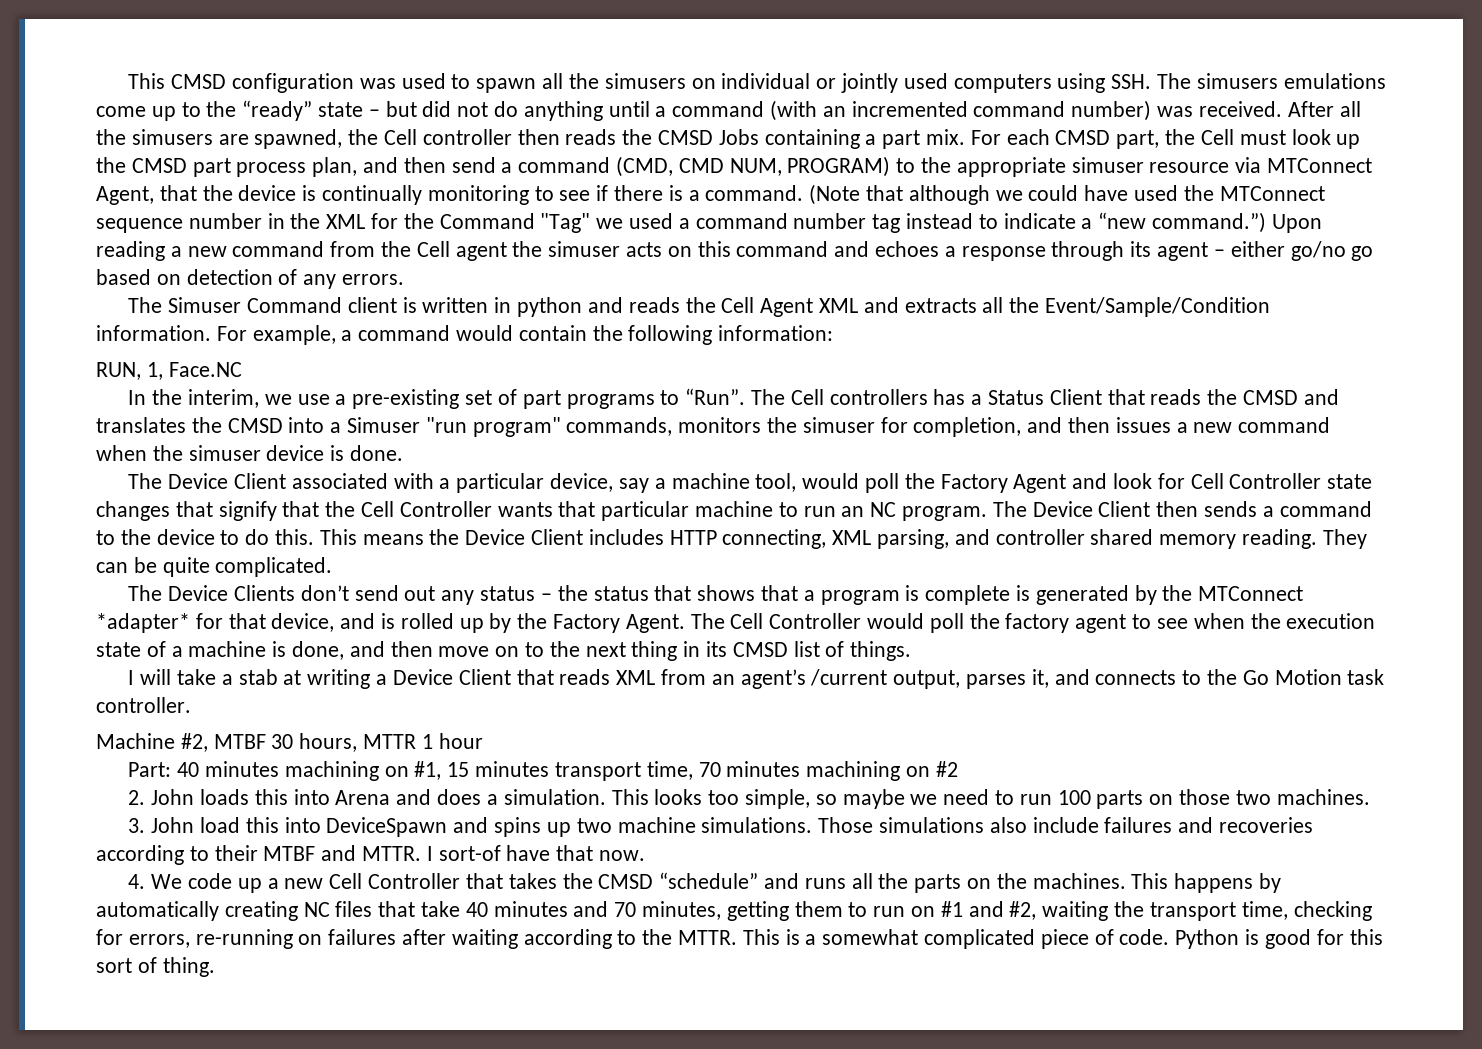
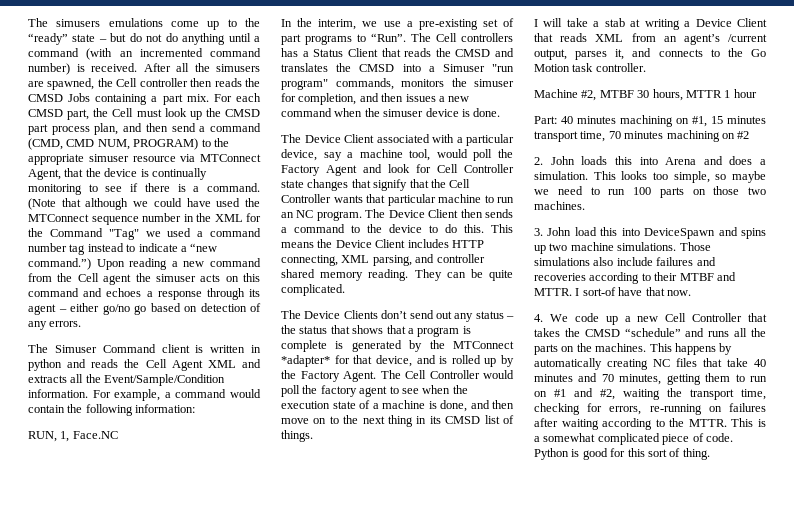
[128,73,1152,93] This CMSD configuration was used to spawn all the simusers on individual or jointly used computers using SSH. -> (28, 22) none
[422,101,452,117] did -> [129,33,142,42] do
[1157,106,1194,117] was -> [76,64,85,72] is

